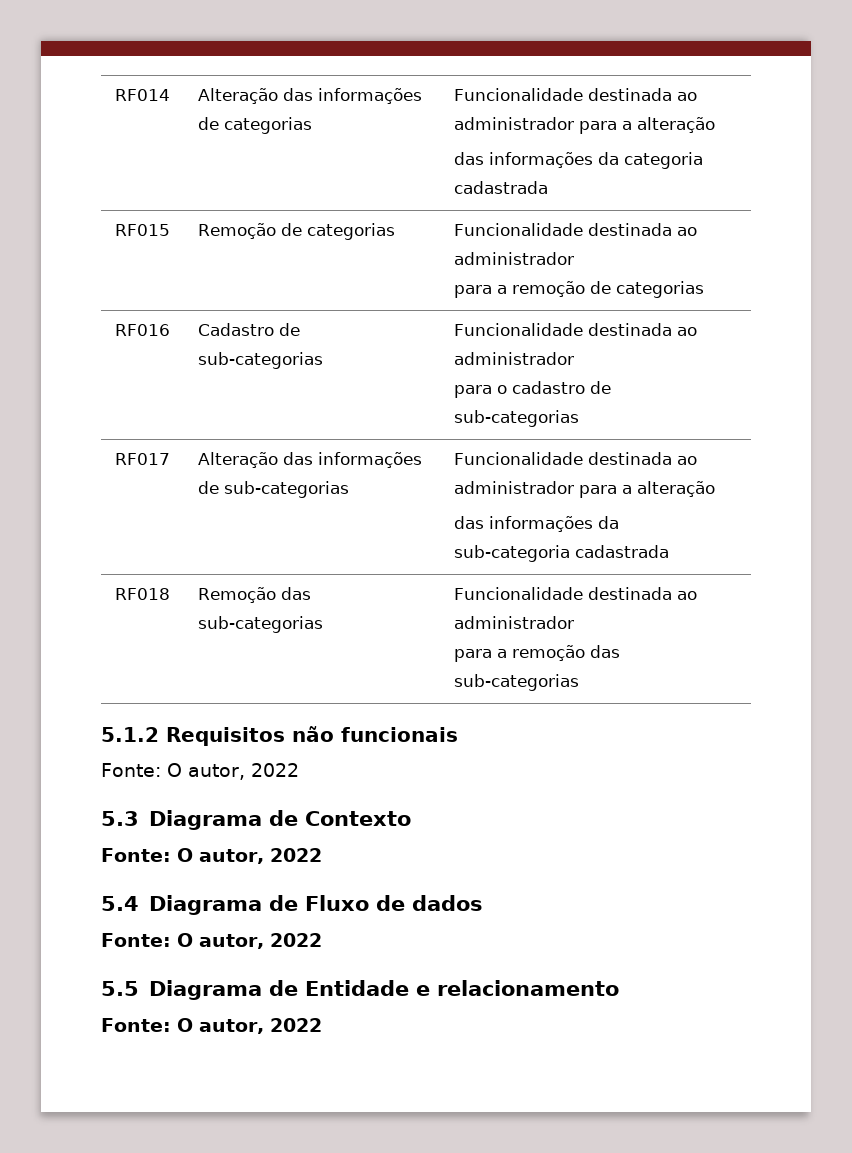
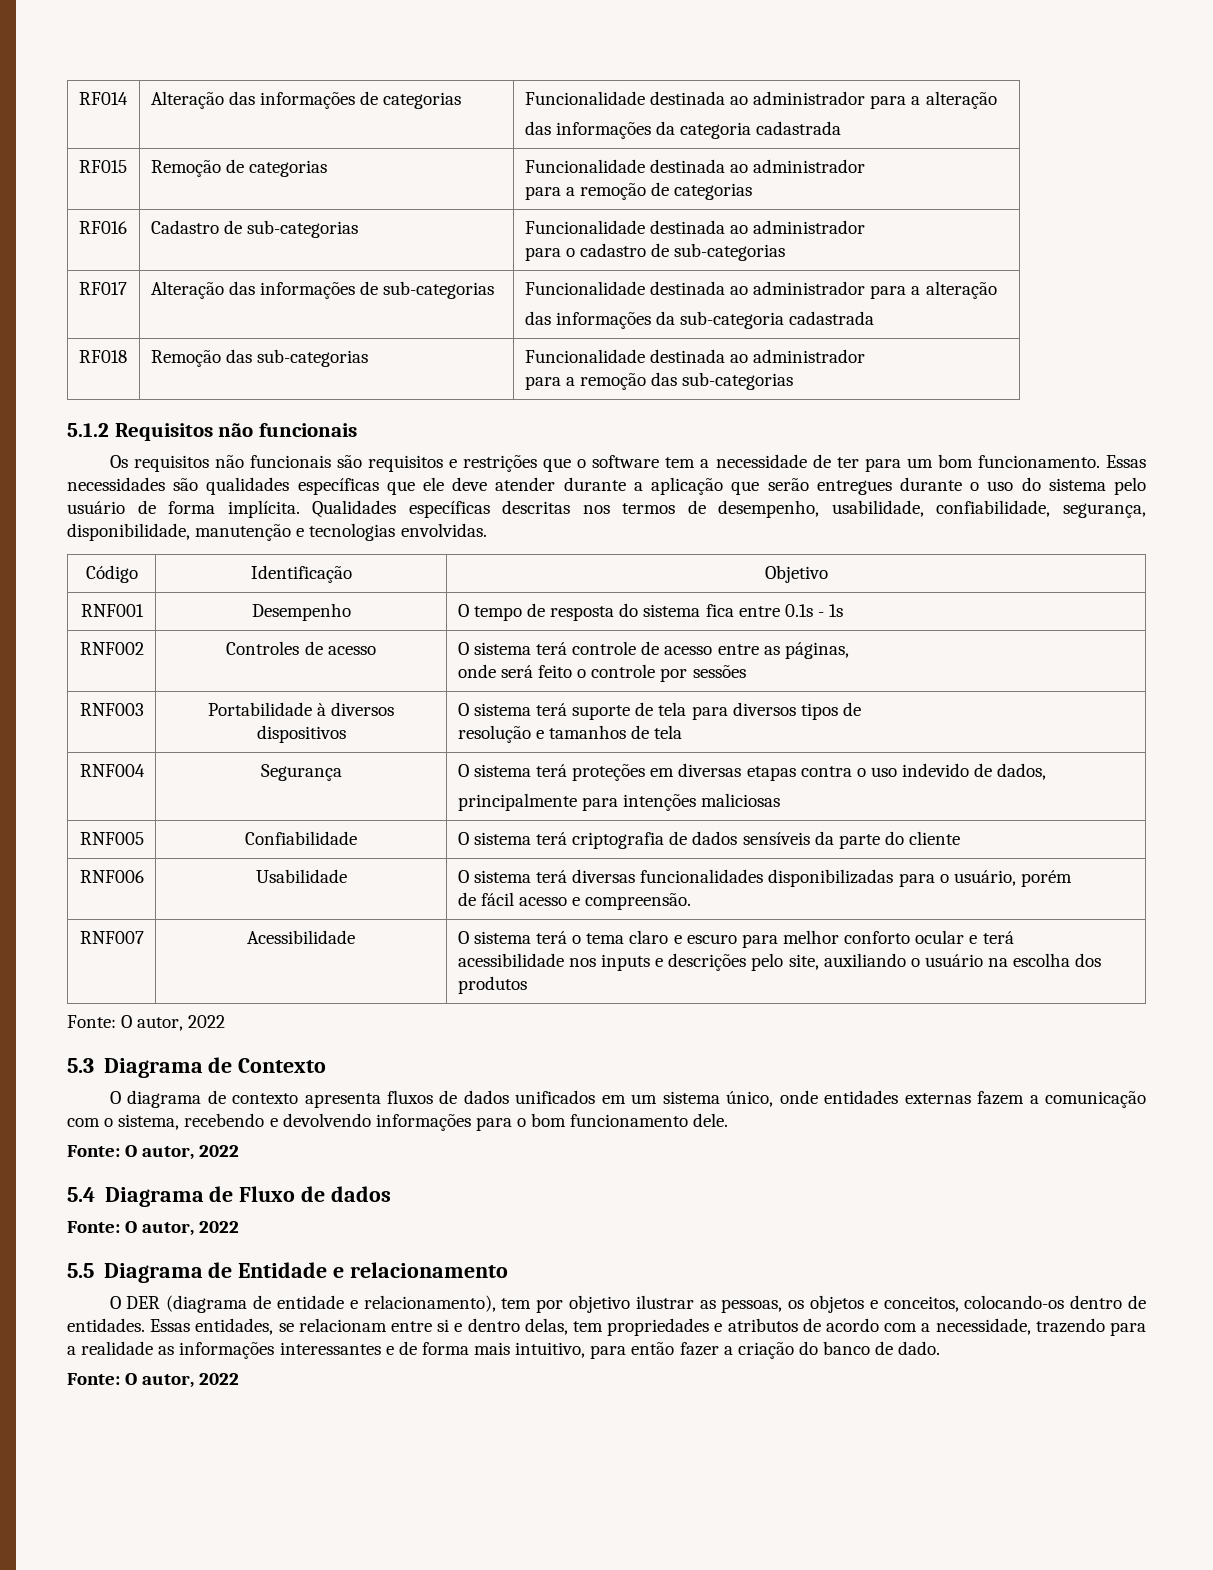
(458, 734) none -> [109,454,1147,472] [67,477,1146,495] [67,500,1146,518] [67,523,487,541] [85,565,138,583] [250,565,352,583] [764,565,828,583] [80,604,144,617] [251,603,351,621] [457,603,844,621] [79,642,144,655] [226,641,376,655] [457,641,849,659] [457,664,746,682] [79,703,144,716] [207,702,395,716] [256,725,346,743] [457,702,861,720] [457,725,683,743] [79,764,145,777] [260,764,342,781] [457,763,1047,781] [457,793,781,811] [79,832,144,845] [245,831,357,845] [457,831,961,849] [79,870,144,883] [255,869,347,883] [457,869,1072,887] [457,892,692,910] [79,931,144,944] [247,930,355,944] [457,930,1014,948] [457,953,1102,971] [457,976,527,994] // Os requisitos não funcionais são requisitos e restrições que o software tem a necessidade de ter para um bom funcionamento. Essas necessidades são qualidades específicas que ele deve atender durante a aplicação que serão entregues durante o uso do sistema pelo usuário de forma implícita. Qualidades específicas descritas nos termos de desempenho, usabilidade, confiabilidade, segurança, disponibilidade, manutenção e tecnologias envolvidas. // Código | Identificação | Objetivo // RNF001 | Desempenho | O tempo de resposta do sistema fica entre 0.1s - 1s // RNF002 | Controles de acesso | O sistema terá controle de acesso entre as páginas, // onde será feito o controle por sessões // RNF003 | Portabilidade à diversos dispositivos | O sistema terá suporte de tela para diversos tipos de // resolução e tamanhos de tela // RNF004 | Segurança | O sistema terá proteções em diversas etapas contra o uso indevido de dados, // principalmente para intenções maliciosas // RNF005 | Confiabilidade | O sistema terá criptografia de dados sensíveis da parte do cliente // RNF006 | Usabilidade | O sistema terá diversas funcionalidades disponibilizadas para o usuário, porém // de fácil acesso e compreensão. // RNF007 | Acessibilidade | O sistema terá o tema claro e escuro para melhor conforto ocular e terá // acessibilidade nos inputs e descrições pelo site, auxiliando o usuário na escolha dos produtos
(411, 818) none -> [109,1090,1147,1108] [67,1113,729,1131] // O diagrama de contexto apresenta fluxos de dados unificados em um sistema único, onde entidades externas fazem a comunicação com o sistema, recebendo e devolvendo informações para o bom funcionamento dele.
(619, 988) none -> [109,1295,1146,1313] [67,1318,1147,1336] [67,1341,941,1359] // O DER (diagrama de entidade e relacionamento), tem por objetivo ilustrar as pessoas, os objetos e conceitos, colocando-os dentro de entidades. Essas entidades, se relacionam entre si e dentro delas, tem propriedades e atributos de acordo com a necessidade, trazendo para a realidade as informações interessantes e de forma mais intuitivo, para então fazer a criação do banco de dado.

